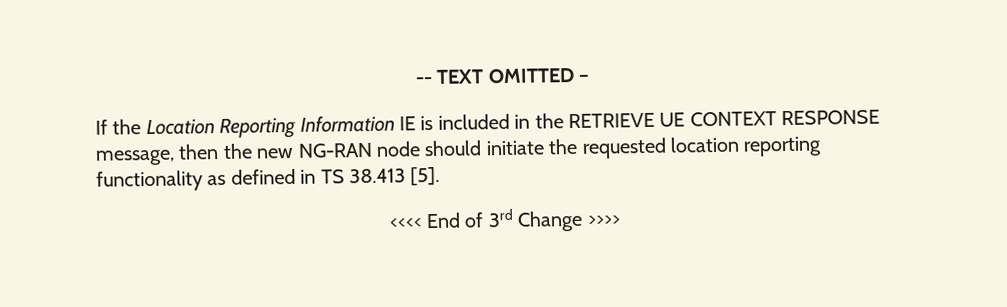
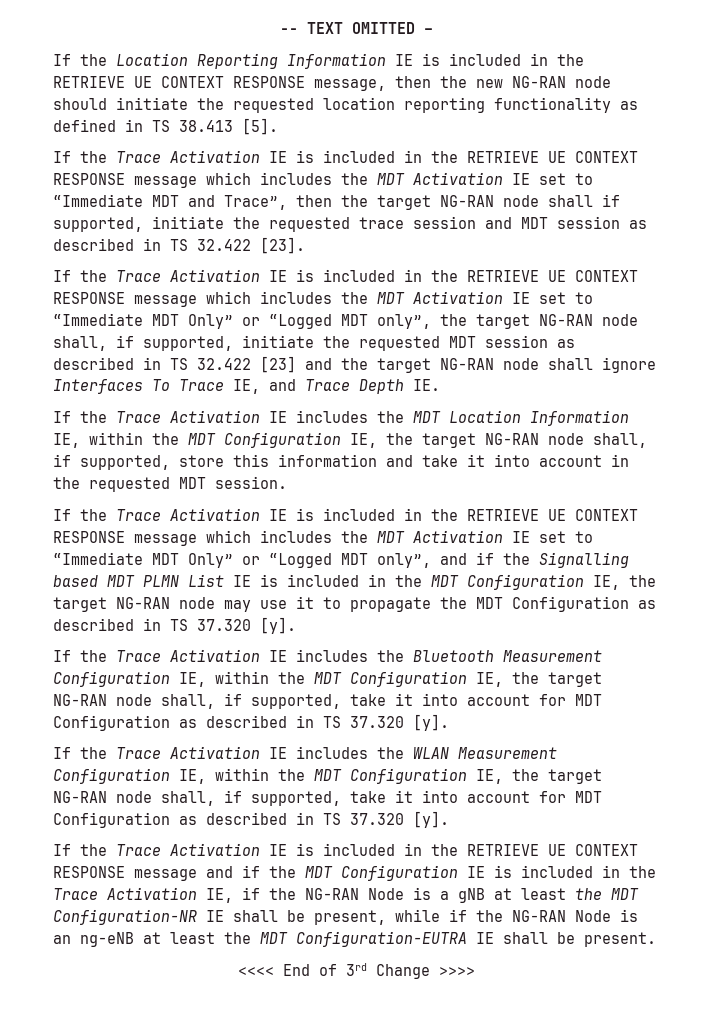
(441, 176) none -> [53,150,638,163] [53,172,593,188] [53,194,620,210] [53,216,647,232] [53,237,305,254] [53,269,638,282] [53,291,593,307] [53,313,638,329] [53,335,575,351] [53,356,656,373] [53,379,440,394] [53,410,629,426] [53,432,647,448] [53,454,629,470] [53,476,287,492] [53,508,638,521] [53,530,593,546] [53,552,629,568] [53,574,656,590] [53,596,656,612] [53,617,296,634] [53,649,602,662] [53,671,602,687] [53,693,602,709] [53,714,449,731] [53,746,557,759] [53,768,602,784] [53,790,602,806] [53,811,449,828] [53,843,638,856] [53,865,656,881] [53,887,639,903] [53,909,638,925] [53,931,656,947] // If the Trace Activation IE is included in the RETRIEVE UE CONTEXT RESPONSE message which includes the MDT Activation IE set to “Immediate MDT and Trace”, then the target NG-RAN node shall if supported, initiate the requested trace session and MDT session as described in TS 32.422 [23]. // If the Trace Activation IE is included in the RETRIEVE UE CONTEXT RESPONSE message which includes the MDT Activation IE set to “Immediate MDT Only” or “Logged MDT only”, the target NG-RAN node shall, if supported, initiate the requested MDT session as described in TS 32.422 [23] and the target NG-RAN node shall ignore Interfaces To Trace IE, and Trace Depth IE. // If the Trace Activation IE includes the MDT Location Information IE, within the MDT Configuration IE, the target NG-RAN node shall, if supported, store this information and take it into account in the requested MDT session. // If the Trace Activation IE is included in the RETRIEVE UE CONTEXT RESPONSE message which includes the MDT Activation IE set to “Immediate MDT Only” or “Logged MDT only”, and if the Signalling based MDT PLMN List IE is included in the MDT Configuration IE, the target NG-RAN node may use it to propagate the MDT Configuration as described in TS 37.320 [y]. // If the Trace Activation IE includes the Bluetooth Measurement Configuration IE, within the MDT Configuration IE, the target NG-RAN node shall, if supported, take it into account for MDT Configuration as described in TS 37.320 [y]. // If the Trace Activation IE includes the WLAN Measurement Configuration IE, within the MDT Configuration IE, the target NG-RAN node shall, if supported, take it into account for MDT Configuration as described in TS 37.320 [y]. // If the Trace Activation IE is included in the RETRIEVE UE CONTEXT RESPONSE message and if the MDT Configuration IE is included in the Trace Activation IE, if the NG-RAN Node is a gNB at least the MDT Configuration-NR IE shall be present, while if the NG-RAN Node is an ng-eNB at least the MDT Configuration-EUTRA IE shall be present.

